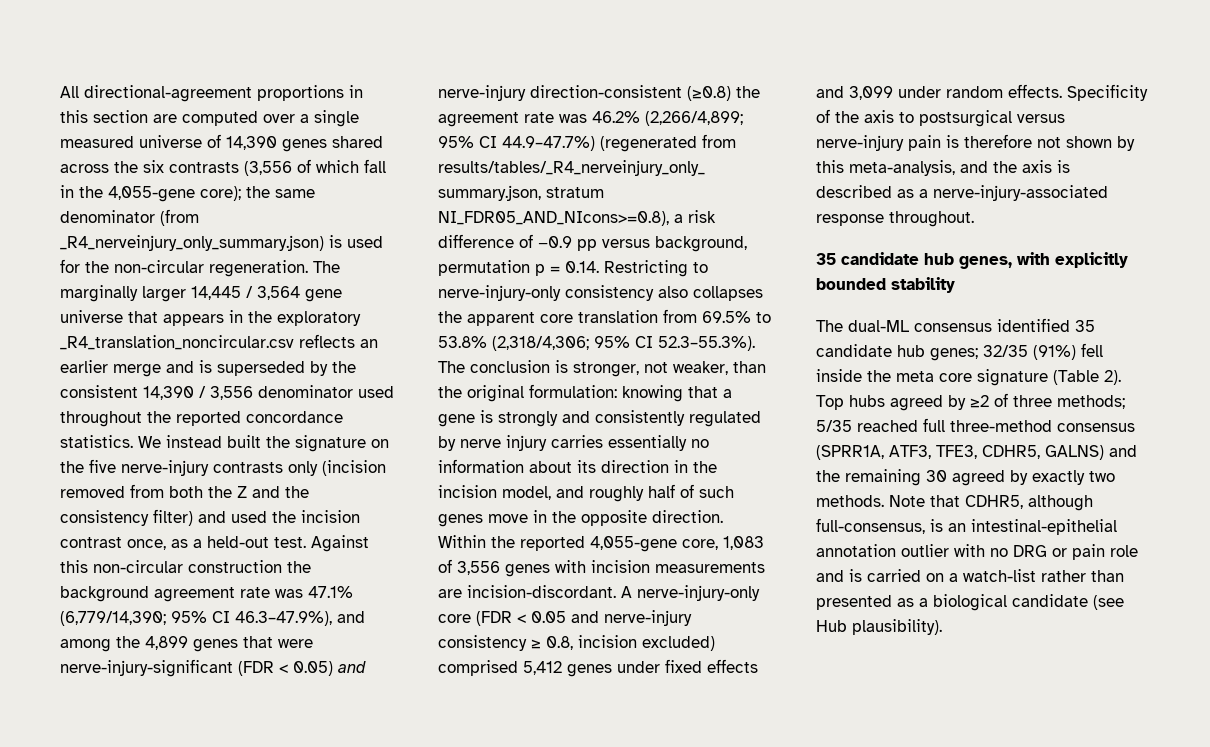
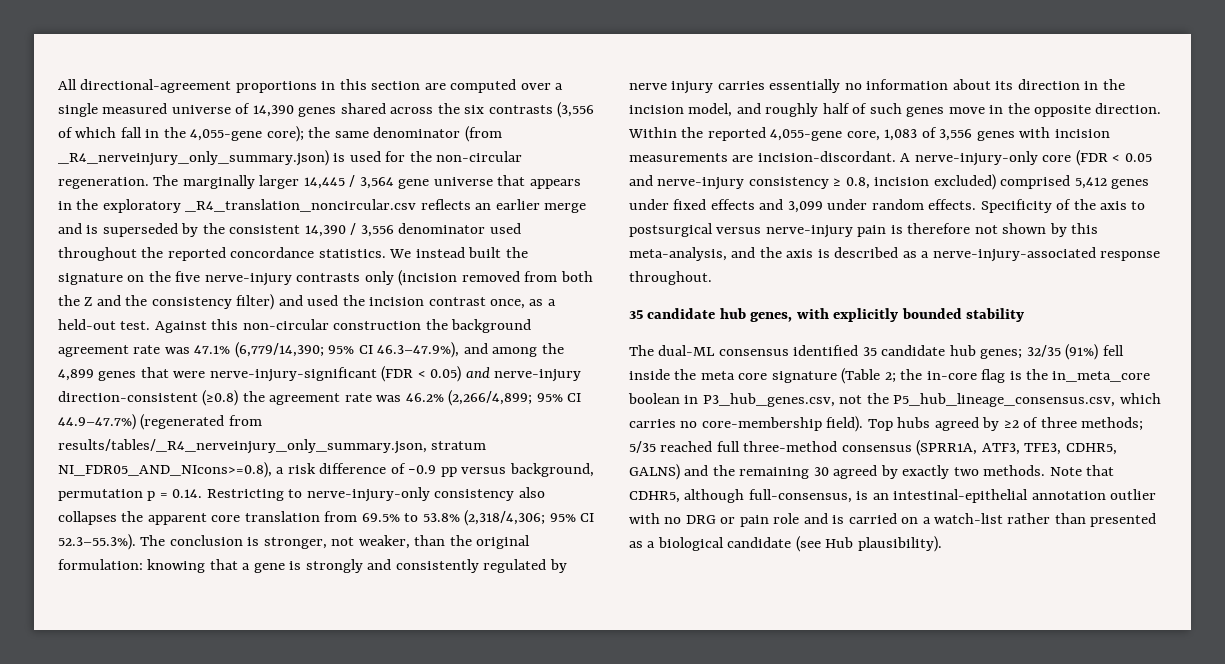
[1104,370,1121,385] 2). -> [884,369,1151,383] [628,393,1161,407] [629,416,864,432] 2; the in-core flag is the in_meta_core boolean in P3_hub_genes.csv, not the P5_hub_lineage_consensus.csv, which carries no core-membership field).

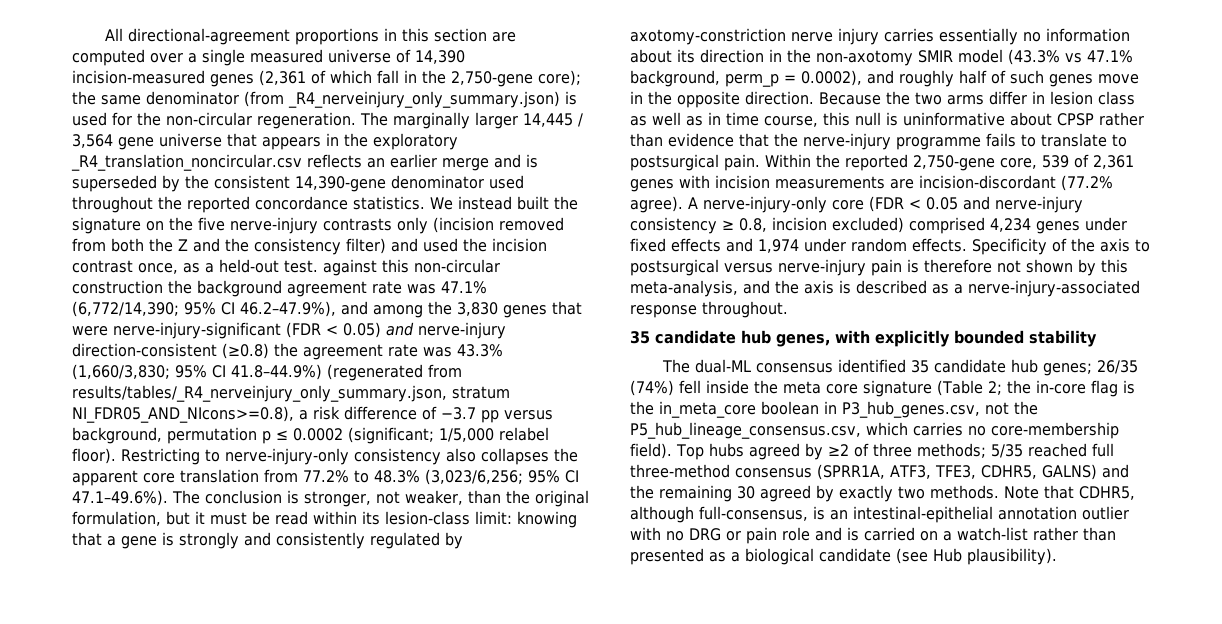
[298,102,595,118] genes shared across the six contrasts (3,556 -> [72,70,306,87] incision-measured genes (2,361
[190,129,263,141] 4,055-gene -> [451,71,533,87] 2,750-gene
[304,223,394,237] 14,390 / 3,556 -> [295,176,386,192] 14,390-gene
[154,321,207,333] Against -> [323,259,377,276] against
[234,342,460,358] (6,779/14,390; 95% CI 46.3–47.9%), -> [72,301,336,317] (6,772/14,390; 95% CI 46.2–47.9%),
[58,369,94,381] 4,899 -> [457,302,498,316] 3,830
[405,390,582,406] [58,414,136,430] 46.2% (2,266/4,899; 95% CI 44.9–47.7%) -> [457,344,503,357] [72,364,322,380] 43.3% (1,660/3,830; 95% CI 41.8–44.9%)
[408,465,437,474] −0.9 -> [441,407,476,420] −3.7
[159,489,203,498] = 0.14. -> [276,427,549,444] [72,448,116,464] ≤ 0.0002 (significant; 1/5,000 relabel floor).
[361,510,595,526] [58,534,136,550] 69.5% to 53.8% (2,318/4,306; 95% CI 52.3–55.3%). -> [303,469,579,485] [72,490,168,506] 77.2% to 48.3% (3,023/6,256; 95% CI 47.1–49.6%).
[58,559,143,570] formulation: -> [72,511,512,526] formulation, but it must be read within its lesion-class limit:
(567, 566) none -> [630,28,786,45] axotomy-constriction
[629,103,733,117] incision model, -> [816,49,1133,66] [630,70,862,87] non-axotomy SMIR model (43.3% vs 47.1% background, perm_p = 0.0002),
[628,127,973,141] Within the reported 4,055-gene core, 1,083 of 3,556 -> [819,91,1135,105] [630,112,1144,127] [630,133,1127,150] [630,154,1134,171] Because the two arms differ in lesion class as well as in time course, this null is uninformative about CPSP rather than evidence that the nerve-injury programme fails to translate to postsurgical pain. Within the reported 2,750-gene core, 539 of 2,361
[757,151,896,162] incision-discordant. -> [919,175,1113,191] [630,196,683,213] incision-discordant (77.2% agree).
[1074,177,1107,189] 5,412 -> [990,218,1031,232] 4,234
[787,201,823,213] 3,099 -> [758,239,799,253] 1,974
[1026,344,1099,360] 32/35 (91%) -> [1097,360,1139,374] [630,380,674,396] 26/35 (74%)

